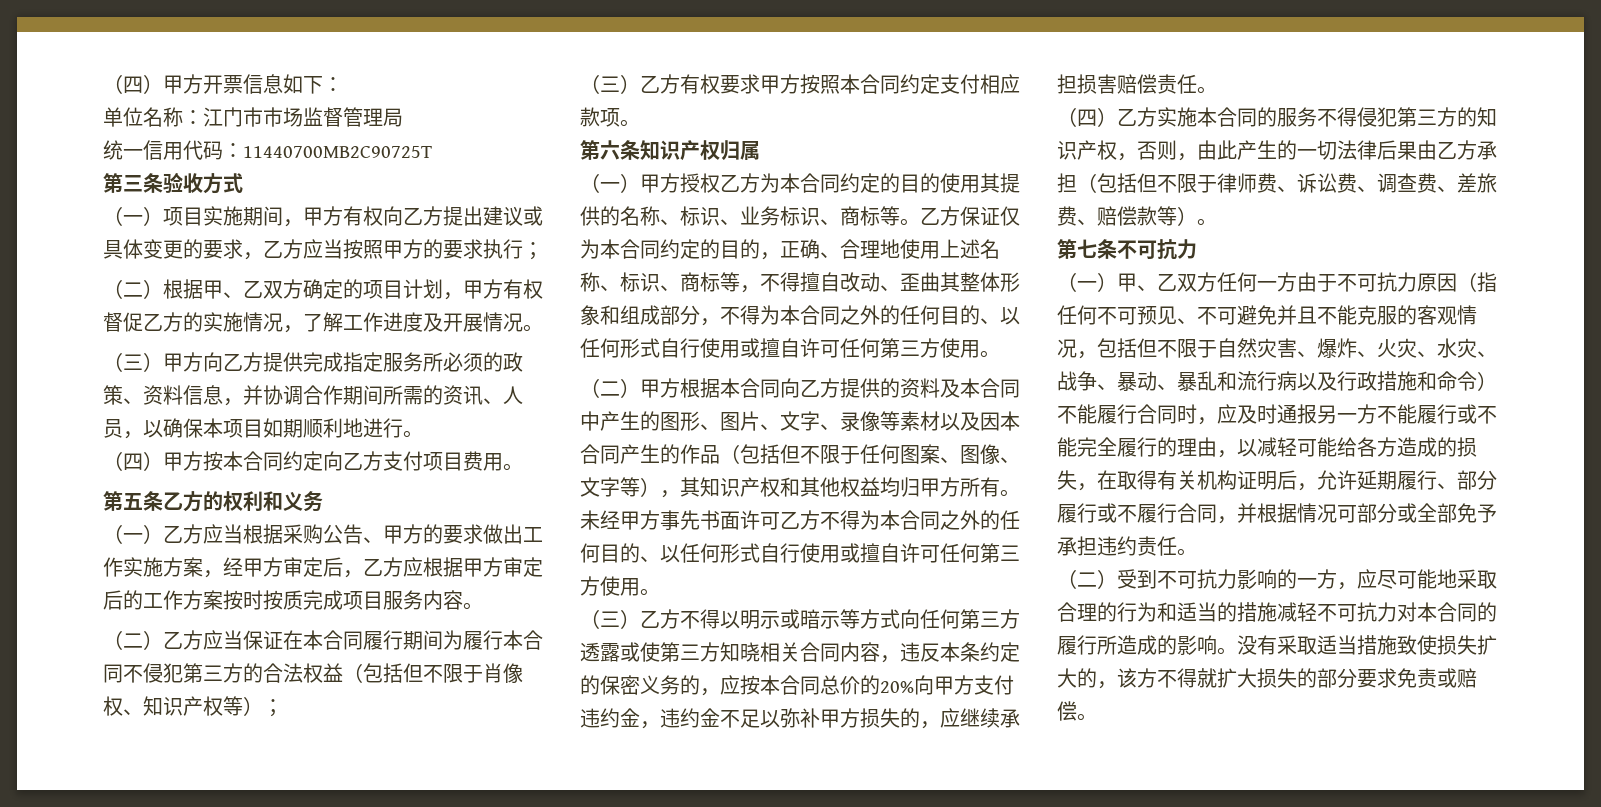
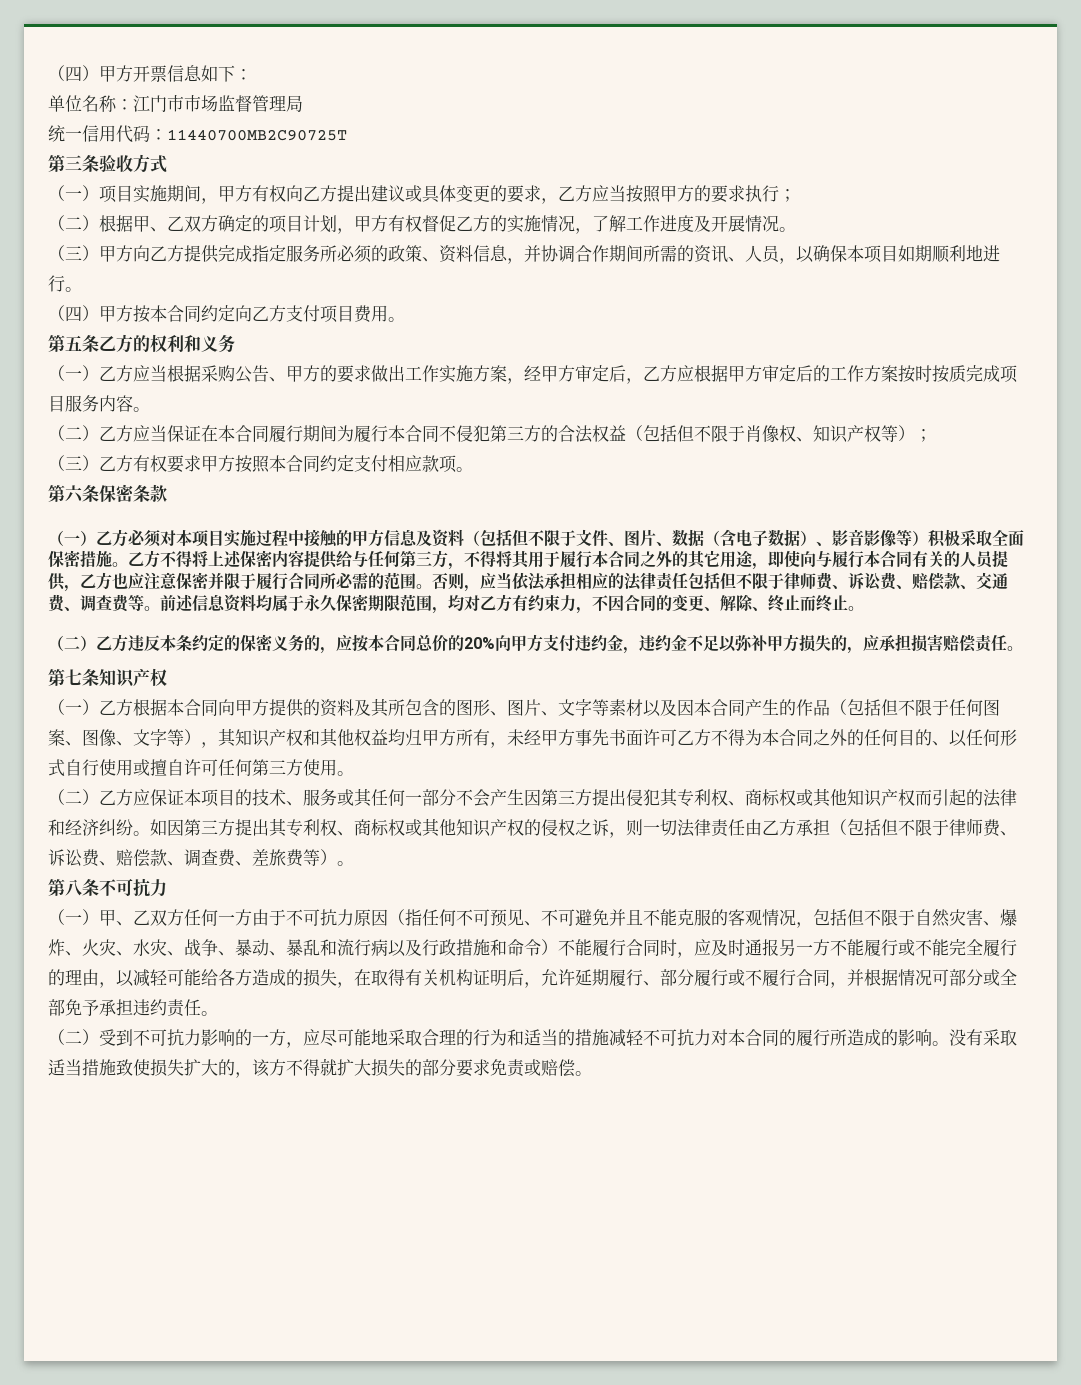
[640,140,760,161] [580,173,1020,193] [580,206,1020,226] [580,239,1000,260] [580,272,1020,293] [580,305,1020,326] [580,338,1000,358] [580,378,660,398] 知识产权归属 // （一）甲方授权乙方为本合同约定的目的使用其提供的名称、标识、业务标识、商标等。乙方保证仅为本合同约定的目的，正确、合理地使用上述名称、标识、商标等，不得擅自改动、歪曲其整体形象和组成部分，不得为本合同之外的任何目的、以任何形式自行使用或擅自许可任何第三方使用。 // （二）甲 -> [99,484,167,502] [48,529,1024,548] [48,550,1008,570] [48,572,1008,592] [48,594,864,614] [48,634,1023,654] [48,668,167,688] [48,699,116,715] 保密条款 // （一）乙方必须对本项目实施过程中接触的甲方信息及资料（包括但不限于文件、图片、数据（含电子数据）、影音影像等）积极采取全面保密措施。乙方不得将上述保密内容提供给与任何第三方，不得将其用于履行本合同之外的其它用途，即使向与履行本合同有关的人员提供，乙方也应注意保密并限于履行合同所必需的范围。否则，应当依法承担相应的法律责任包括但不限于律师费、诉讼费、赔偿款、交通费、调查费等。前述信息资料均属于永久保密期限范围，均对乙方有约束力，不因合同的变更、解除、终止而终止。 // （二）乙方违反本条约定的保密义务的，应按本合同总价的20%向甲方支付违约金，违约金不足以弥补甲方损失的，应承担损害赔偿责任。 // 第七条知识产权 // （一）乙
[800,379,820,397] 乙 -> [235,699,252,716] 甲
[960,378,1020,398] [580,411,640,431] 本合同中产生 -> [371,698,439,717] 其所包含
[820,411,880,431] 、录像 -> (592, 707) none
[1000,489,1020,497] 。 -> [490,742,507,748] ，
[600,609,1020,629] [580,642,1020,663] [580,675,1014,696] [580,708,1020,729] [1057,74,1217,94] [1057,107,1497,127] [1057,140,1297,161] 三）乙方不得以明示或暗示等方式向任何第三方透露或使第三方知晓相关合同内容，违反本条约定的保密义务的，应按本合同总价的20%向甲方支付违约金，违约金不足以弥补甲方损失的，应继续承担损害赔偿责任。 // （四）乙方实施本合同的服务不得侵犯第三方的知识产权，否则，由此产生的 -> [65,788,1017,807] [48,818,643,838] 二）乙方应保证本项目的技术、服务或其任何一部分不会产生因第三方提出侵犯其专利权、商标权或其他知识产权而引起的法律和经济纠纷。如因第三方提出其专利权、商标权或其他知识产权的侵权之诉，则
[1377,140,1417,160] 后果 -> [711,819,745,837] 责任
(1377, 189) none -> [116,849,184,867] 赔偿款、
[1077,206,1157,226] 、赔偿款 -> (304, 858) none
[1077,239,1097,258] 七 -> [65,879,82,896] 八

